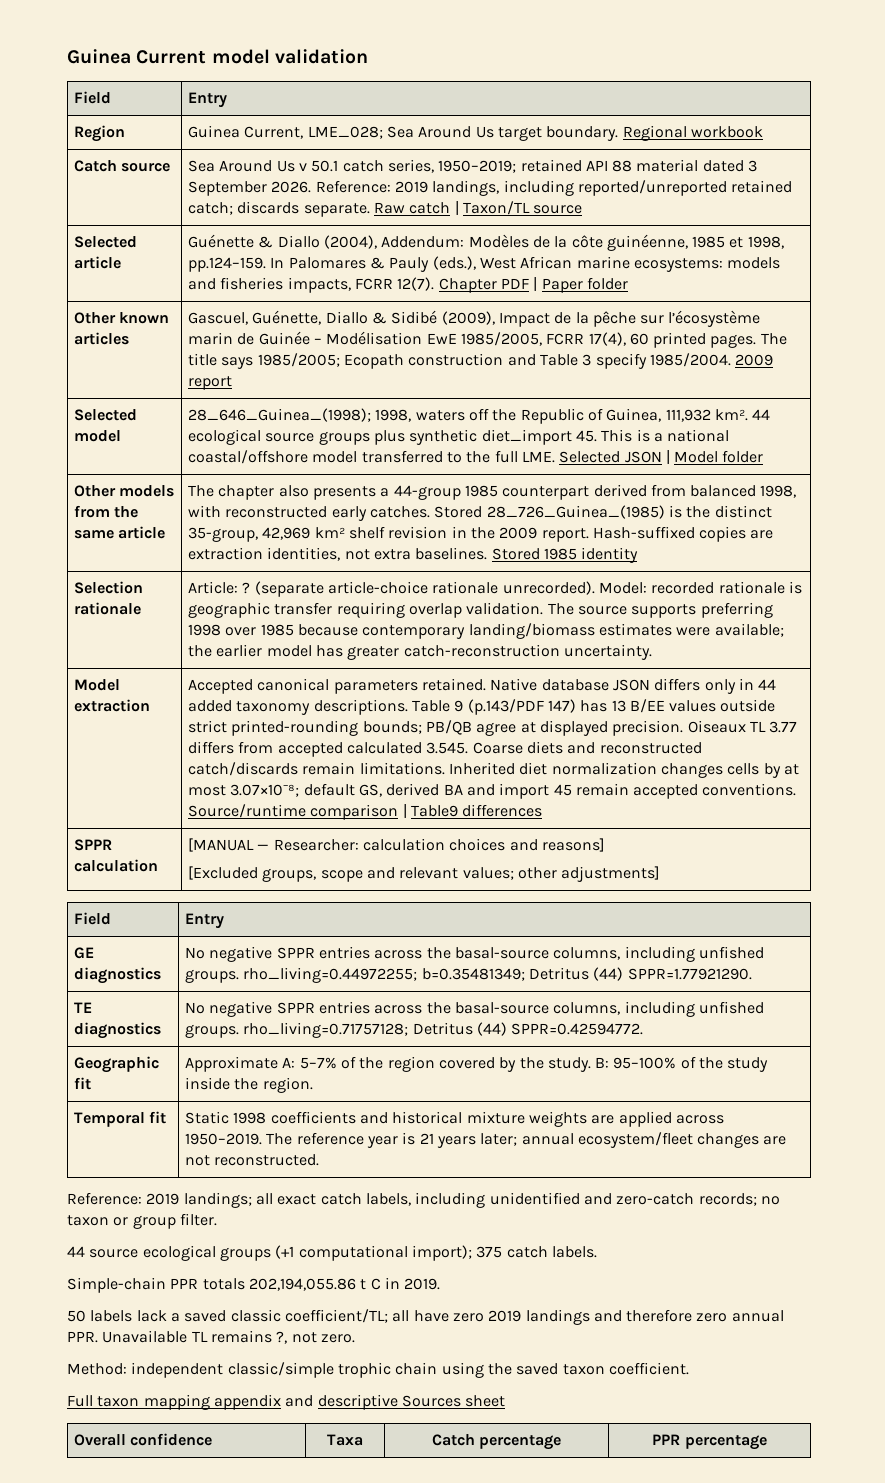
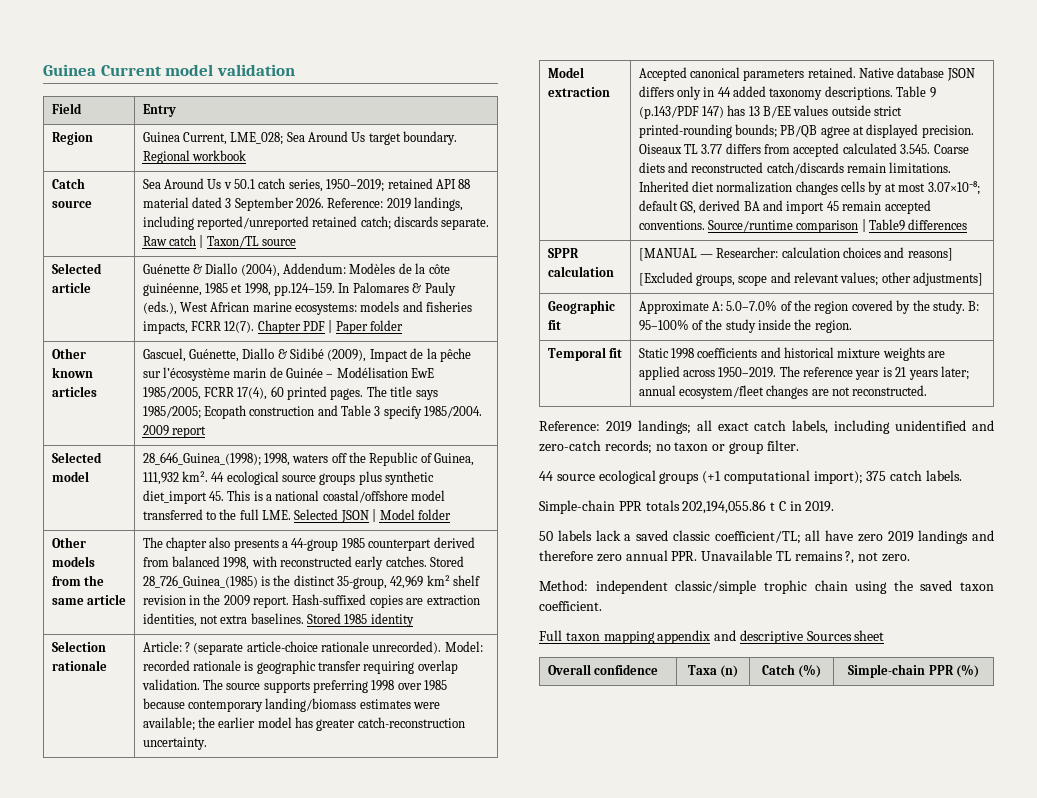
[73,912,111,925] [184,913,224,929] [73,947,94,959] [73,967,161,984] [184,946,764,962] [184,967,752,983] [73,1002,92,1013] [73,1022,161,1039] [184,1001,764,1017] [184,1022,644,1038] // Field | Entry // GE diagnostics | No negative SPPR entries across the basal-source columns, including unfished groups. rho_living=0.44972255; b=0.35481349; Detritus (44) SPPR=1.77921290. // TE diagnostics | No negative SPPR entries across the basal-source columns, including unfished groups. rho_living=0.71757128; Detritus (44) SPPR=0.42594772. -> (984, 279) none
[299,1057,337,1069] 5–7% -> [726,300,778,311] 5.0–7.0%
[431,1434,562,1450] [652,1434,767,1450] | Catch percentage | PPR percentage -> [720,665,739,678] [761,664,822,678] [848,664,979,678] (n) | Catch (%) | Simple-chain PPR (%)

